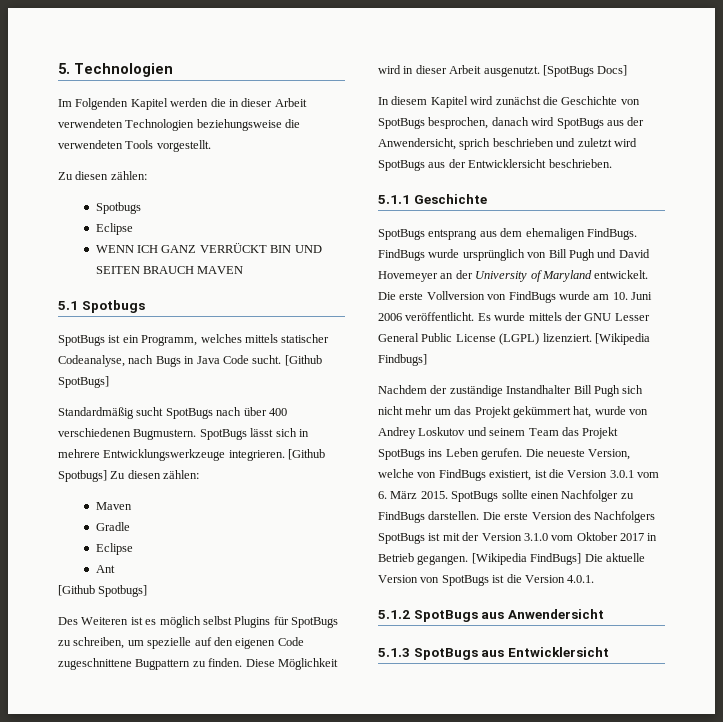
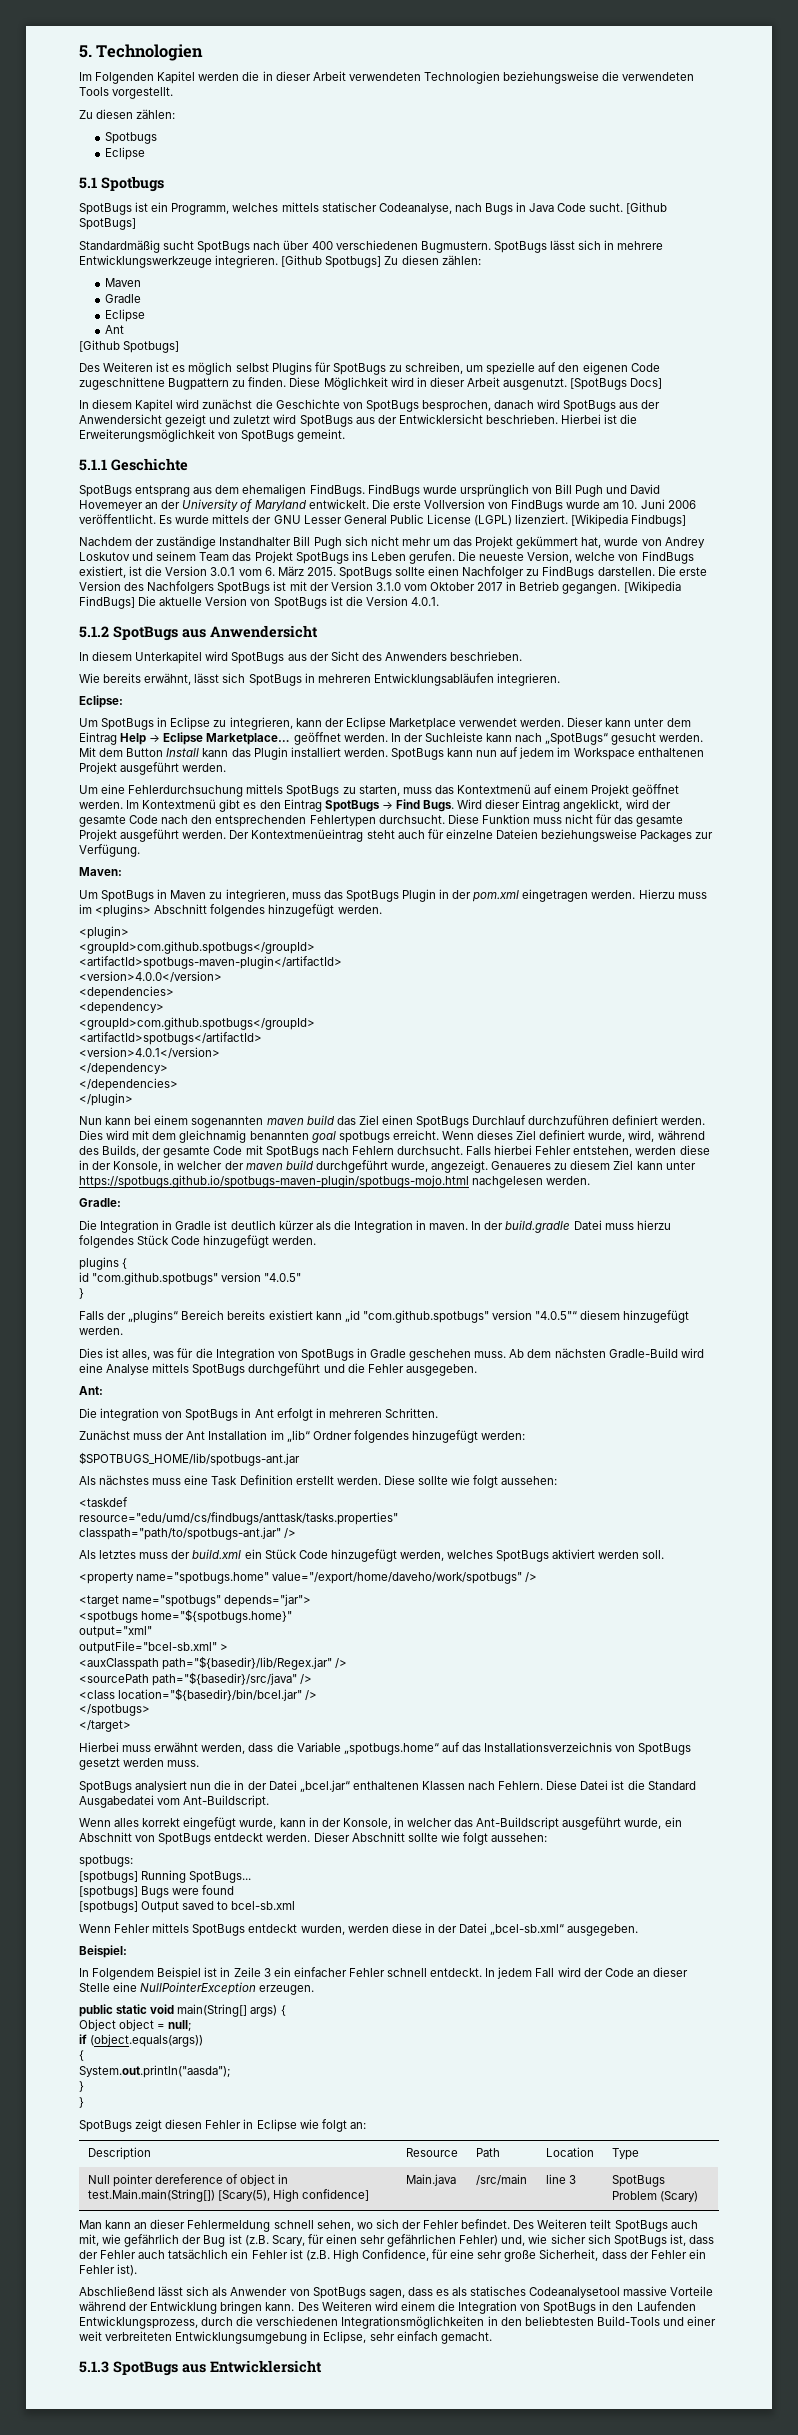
[95,243,322,253] [95,266,244,274] // WENN ICH GANZ VERRÜCKT BIN UND SEITEN BRAUCH MAVEN -> (145, 153) none
[378,138,554,150] Anwendersicht, sprich beschrieben -> [79,414,207,427] Anwendersicht gezeigt
(612, 163) none -> [561,414,638,424] [79,429,346,442] Hierbei ist die Erweiterungsmöglichkeit von SpotBugs gemeint.
(604, 614) none -> [79,651,523,664] [79,673,560,686] [79,695,123,708] [79,717,691,730] [79,732,704,745] [79,747,704,760] [79,762,227,775] [79,784,680,797] [79,799,671,812] [79,814,684,827] [79,829,714,842] [79,844,140,857] [79,867,122,876] [79,889,707,902] [79,904,382,917] [79,926,129,939] [79,941,315,954] [79,956,342,969] [79,971,222,983] [79,986,174,999] [79,1002,164,1014] [79,1017,315,1030] [79,1032,262,1045] [79,1047,220,1059] [79,1063,168,1075] [79,1078,178,1091] [79,1093,133,1106] [79,1115,706,1128] [79,1130,705,1143] [79,1145,710,1158] [79,1160,696,1173] [79,1175,591,1188] [79,1198,121,1207] [79,1220,671,1233] [79,1235,317,1248] [79,1257,128,1270] [79,1272,302,1285] [79,1288,84,1299] [79,1310,690,1323] [79,1326,123,1335] [79,1348,704,1361] [79,1363,477,1376] [79,1386,103,1395] [79,1408,438,1421] [79,1430,526,1443] [79,1452,300,1466] [79,1475,558,1488] [79,1497,128,1507] [79,1512,398,1525] [79,1527,297,1540] [79,1549,665,1562] [79,1572,538,1584] [79,1594,312,1607] [79,1609,293,1623] [79,1626,152,1638] [79,1641,229,1654] [79,1656,348,1670] [79,1672,313,1686] [79,1688,318,1701] [79,1704,150,1716] [79,1720,131,1732] [79,1742,692,1755] [79,1758,200,1770] [79,1780,696,1793] [79,1795,270,1808] [79,1817,682,1830] [79,1832,548,1845] [79,1855,133,1867] [79,1870,252,1883] [79,1885,235,1898] [79,1901,296,1913] [79,1923,639,1936] [79,1945,127,1958] [79,1967,688,1980] [79,1982,315,1995] [79,2004,286,2017] [79,2019,192,2032] [79,2034,204,2047] [79,2050,84,2061] [79,2065,230,2078] [79,2081,84,2092] [79,2097,84,2108] [79,2119,366,2132] [87,2147,151,2160] [405,2148,458,2157] [475,2148,500,2157] [545,2147,594,2157] [611,2148,639,2160] [87,2174,289,2187] [87,2189,370,2202] [405,2174,456,2186] [475,2174,527,2186] [545,2174,576,2184] [611,2175,665,2187] [611,2191,698,2202] [79,2219,698,2232] [79,2234,714,2247] [79,2249,706,2262] [79,2264,138,2276] [79,2286,714,2299] [79,2301,696,2314] [79,2316,717,2329] [79,2331,492,2344] // In diesem Unterkapitel wird SpotBugs aus der Sicht des Anwenders beschrieben. // Wie bereits erwähnt, lässt sich SpotBugs in mehreren Entwicklungsabläufen integrieren. // Eclipse: // Um SpotBugs in Eclipse zu integrieren, kann der Eclipse Marketplace verwendet werden. Dieser kann unter dem Eintrag Help → Eclipse Marketplace… geöffnet werden. In der Suchleiste kann nach „SpotBugs“ gesucht werden. Mit dem Button Install kann das Plugin installiert werden. SpotBugs kann nun auf jedem im Workspace enthaltenen Projekt ausgeführt werden. // Um eine Fehlerdurchsuchung mittels SpotBugs zu starten, muss das Kontextmenü auf einem Projekt geöffnet werden. Im Kontextmenü gibt es den Eintrag SpotBugs → Find Bugs. Wird dieser Eintrag angeklickt, wird der gesamte Code nach den entsprechenden Fehlertypen durchsucht. Diese Funktion muss nicht für das gesamte Projekt ausgeführt werden. Der Kontextmenüeintrag steht auch für einzelne Dateien beziehungsweise Packages zur Verfügung. // Maven: // Um SpotBugs in Maven zu integrieren, muss das SpotBugs Plugin in der pom.xml eingetragen werden. Hierzu muss im <plugins> Abschnitt folgendes hinzugefügt werden. // <plugin> // <groupId>com.github.spotbugs</groupId> // <artifactId>spotbugs-maven-plugin</artifactId> // <version>4.0.0</version> // <dependencies> // <dependency> // <groupId>com.github.spotbugs</groupId> // <artifactId>spotbugs</artifactId> // <version>4.0.1</version> // </dependency> // </dependencies> // </plugin> // Nun kann bei einem sogenannten maven build das Ziel einen SpotBugs Durchlauf durchzuführen definiert werden. Dies wird mit dem gleichnamig benannten goal spotbugs erreicht. Wenn dieses Ziel definiert wurde, wird, während des Builds, der gesamte Code mit SpotBugs nach Fehlern durchsucht. Falls hierbei Fehler entstehen, werden diese in der Konsole, in welcher der maven build durchgeführt wurde, angezeigt. Genaueres zu diesem Ziel kann unter https://spotbugs.github.io/spotbugs-maven-plugin/spotbugs-mojo.html nachgelesen werden. // Gradle: // Die Integration in Gradle ist deutlich kürzer als die Integration in maven. In der build.gradle Datei muss hierzu folgendes Stück Code hinzugefügt werden. // plugins { // id "com.github.spotbugs" version "4.0.5" // } // Falls der „plugins“ Bereich bereits existiert kann „id "com.github.spotbugs" version "4.0.5"“ diesem hinzugefügt werden. // Dies ist alles, was für die Integration von SpotBugs in Gradle geschehen muss. Ab dem nächsten Gradle-Build wird eine Analyse mittels SpotBugs durchgeführt und die Fehler ausgegeben. // Ant: // Die integration von SpotBugs in Ant erfolgt in mehreren Schritten. // Zunächst muss der Ant Installation im „lib“ Ordner folgendes hinzugefügt werden: // $SPOTBUGS_HOME/lib/spotbugs-ant.jar // Als nächstes muss eine Task Definition erstellt werden. Diese sollte wie folgt aussehen: // <taskdef // resource="edu/umd/cs/findbugs/anttask/tasks.properties" // classpath="path/to/spotbugs-ant.jar" /> // Als letztes muss der build.xml ein Stück Code hinzugefügt werden, welches SpotBugs aktiviert werden soll. // <property name="spotbugs.home" value="/export/home/daveho/work/spotbugs" /> // <target name="spotbugs" depends="jar"> // <spotbugs home="${spotbugs.home}" // output="xml" // outputFile="bcel-sb.xml" > // <auxClasspath path="${basedir}/lib/Regex.jar" /> // <sourcePath path="${basedir}/src/java" /> // <class location="${basedir}/bin/bcel.jar" /> // </spotbugs> // </target> // Hierbei muss erwähnt werden, dass die Variable „spotbugs.home“ auf das Installationsverzeichnis von SpotBugs gesetzt werden muss. // SpotBugs analysiert nun die in der Datei „bcel.jar“ enthaltenen Klassen nach Fehlern. Diese Datei ist die Standard Ausgabedatei vom Ant-Buildscript. // Wenn alles korrekt eingefügt wurde, kann in der Konsole, in welcher das Ant-Buildscript ausgeführt wurde, ein Abschnitt von SpotBugs entdeckt werden. Dieser Abschnitt sollte wie folgt aussehen: // spotbugs: // [spotbugs] Running SpotBugs... // [spotbugs] Bugs were found // [spotbugs] Output saved to bcel-sb.xml // Wenn Fehler mittels SpotBugs entdeckt wurden, werden diese in der Datei „bcel-sb.xml“ ausgegeben. // Beispiel: // In Folgendem Beispiel ist in Zeile 3 ein einfacher Fehler schnell entdeckt. In jedem Fall wird der Code an dieser Stelle eine NullPointerException erzeugen. // public static void main(String[] args) { // Object object = null; // if (object.equals(args)) // { // System.out.println("aasda"); // } // } // SpotBugs zeigt diesen Fehler in Eclipse wie folgt an: // Description | Resource | Path | Location | Type // Null pointer dereference of object in test.Main.main(String[]) [Scary(5), High confidence] | Main.java | /src/main | line 3 | SpotBugs Problem (Scary) // Man kann an dieser Fehlermeldung schnell sehen, wo sich der Fehler befindet. Des Weiteren teilt SpotBugs auch mit, wie gefährlich der Bug ist (z.B. Scary, für einen sehr gefährlichen Fehler) und, wie sicher sich SpotBugs ist, dass der Fehler auch tatsächlich ein Fehler ist (z.B. High Confidence, für eine sehr große Sicherheit, dass der Fehler ein Fehler ist). // Abschließend lässt sich als Anwender von SpotBugs sagen, dass es als statisches Codeanalysetool massive Vorteile während der Entwicklung bringen kann. Des Weiteren wird einem die Integration von SpotBugs in den Laufenden Entwicklungsprozess, durch die verschiedenen Integrationsmöglichkeiten in den beliebtesten Build-Tools und einer weit verbreiteten Entwicklungsumgebung in Eclipse, sehr einfach gemacht.

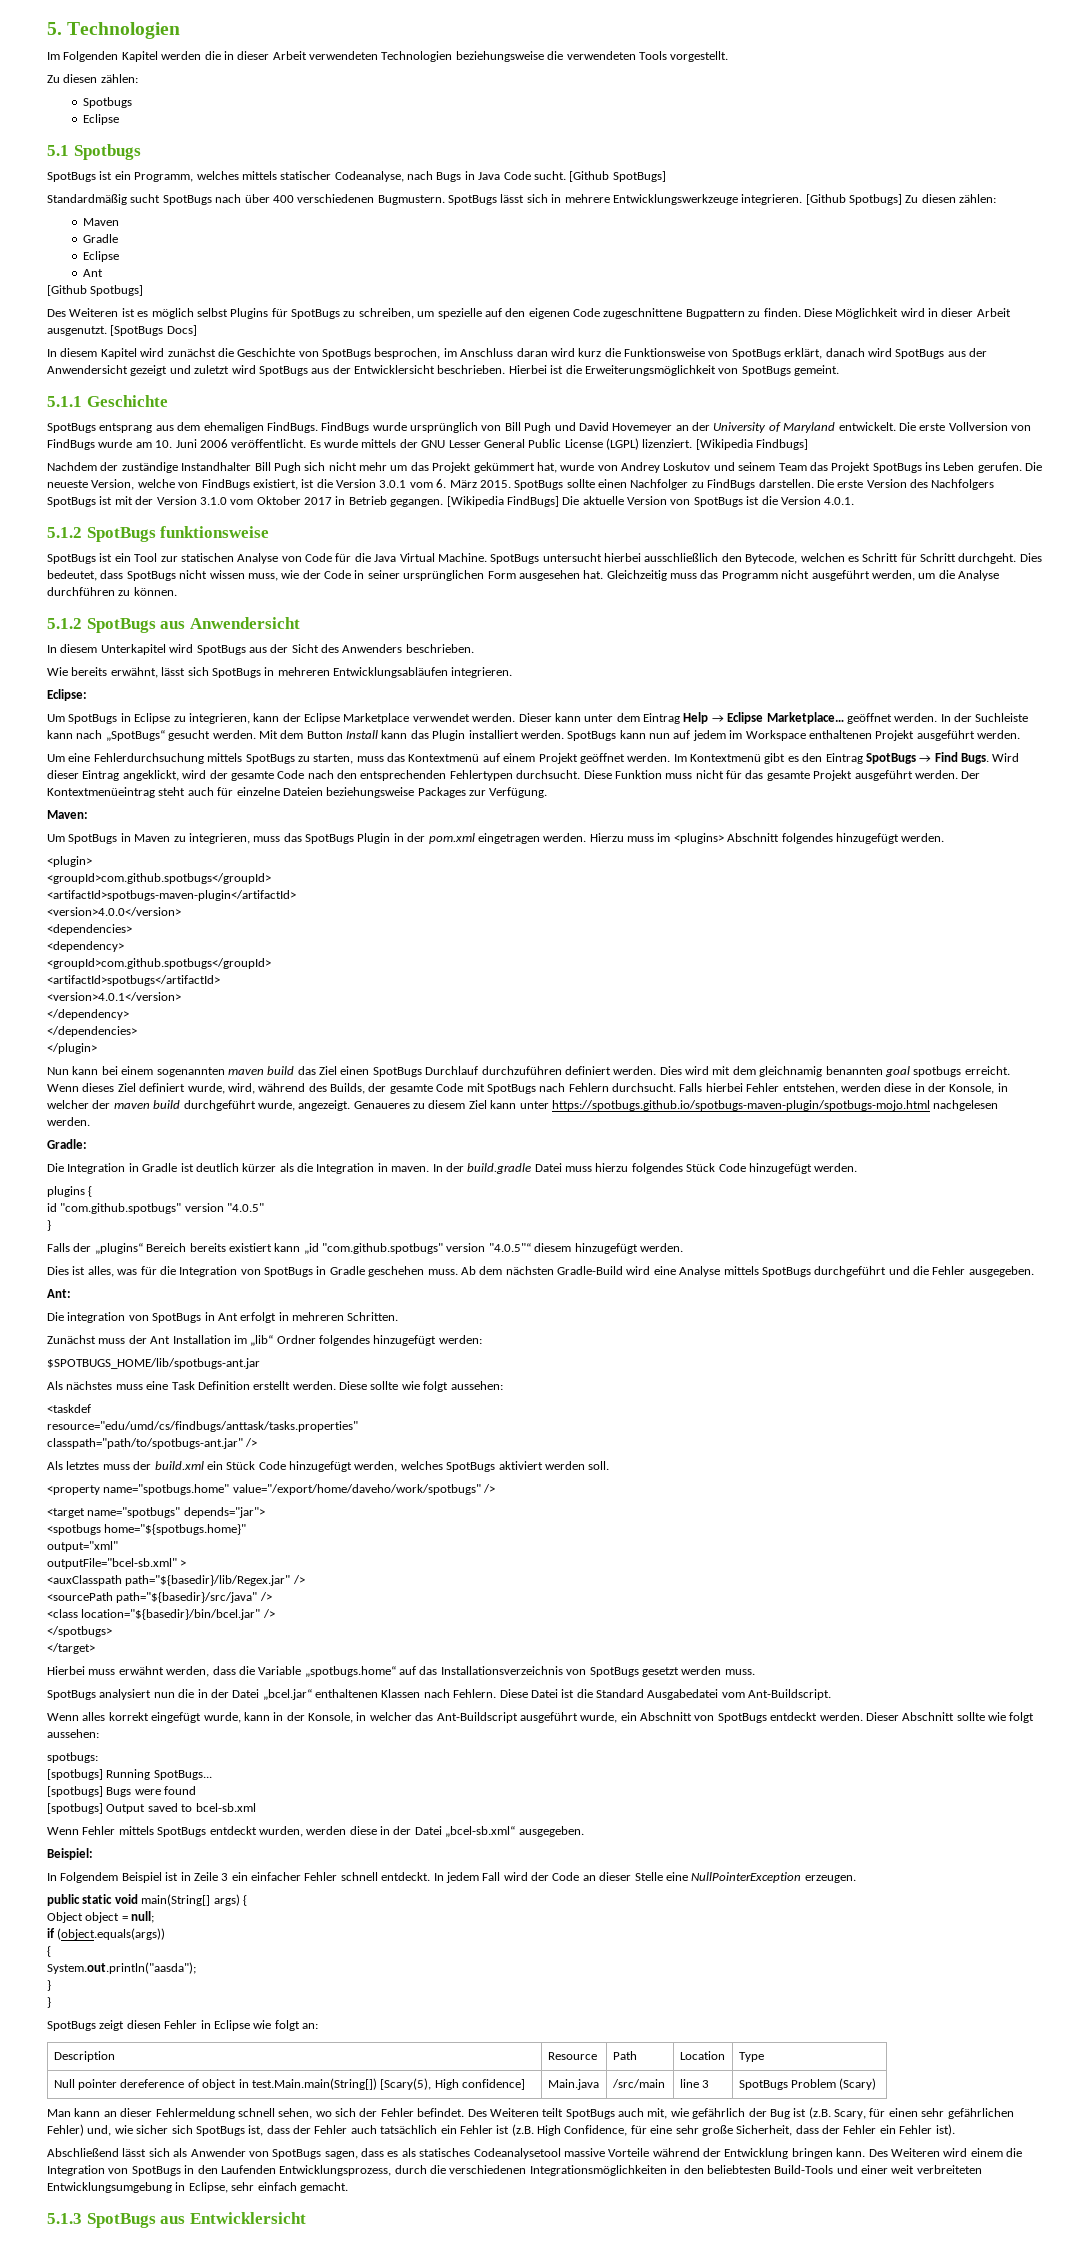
(491, 406) none -> [443,348,823,359] im Anschluss daran wird kurz die Funktionsweise von SpotBugs erklärt,
(439, 601) none -> [47,526,270,542] [47,553,1042,564] [47,570,999,581] [47,587,177,596] // 5.1.2 SpotBugs funktionsweise // SpotBugs ist ein Tool zur statischen Analyse von Code für die Java Virtual Machine. SpotBugs untersucht hierbei ausschließlich den Bytecode, welchen es Schritt für Schritt durchgeht. Dies bedeutet, dass SpotBugs nicht wissen muss, wie der Code in seiner ursprünglichen Form ausgesehen hat. Gleichzeitig muss das Programm nicht ausgeführt werden, um die Analyse durchführen zu können.

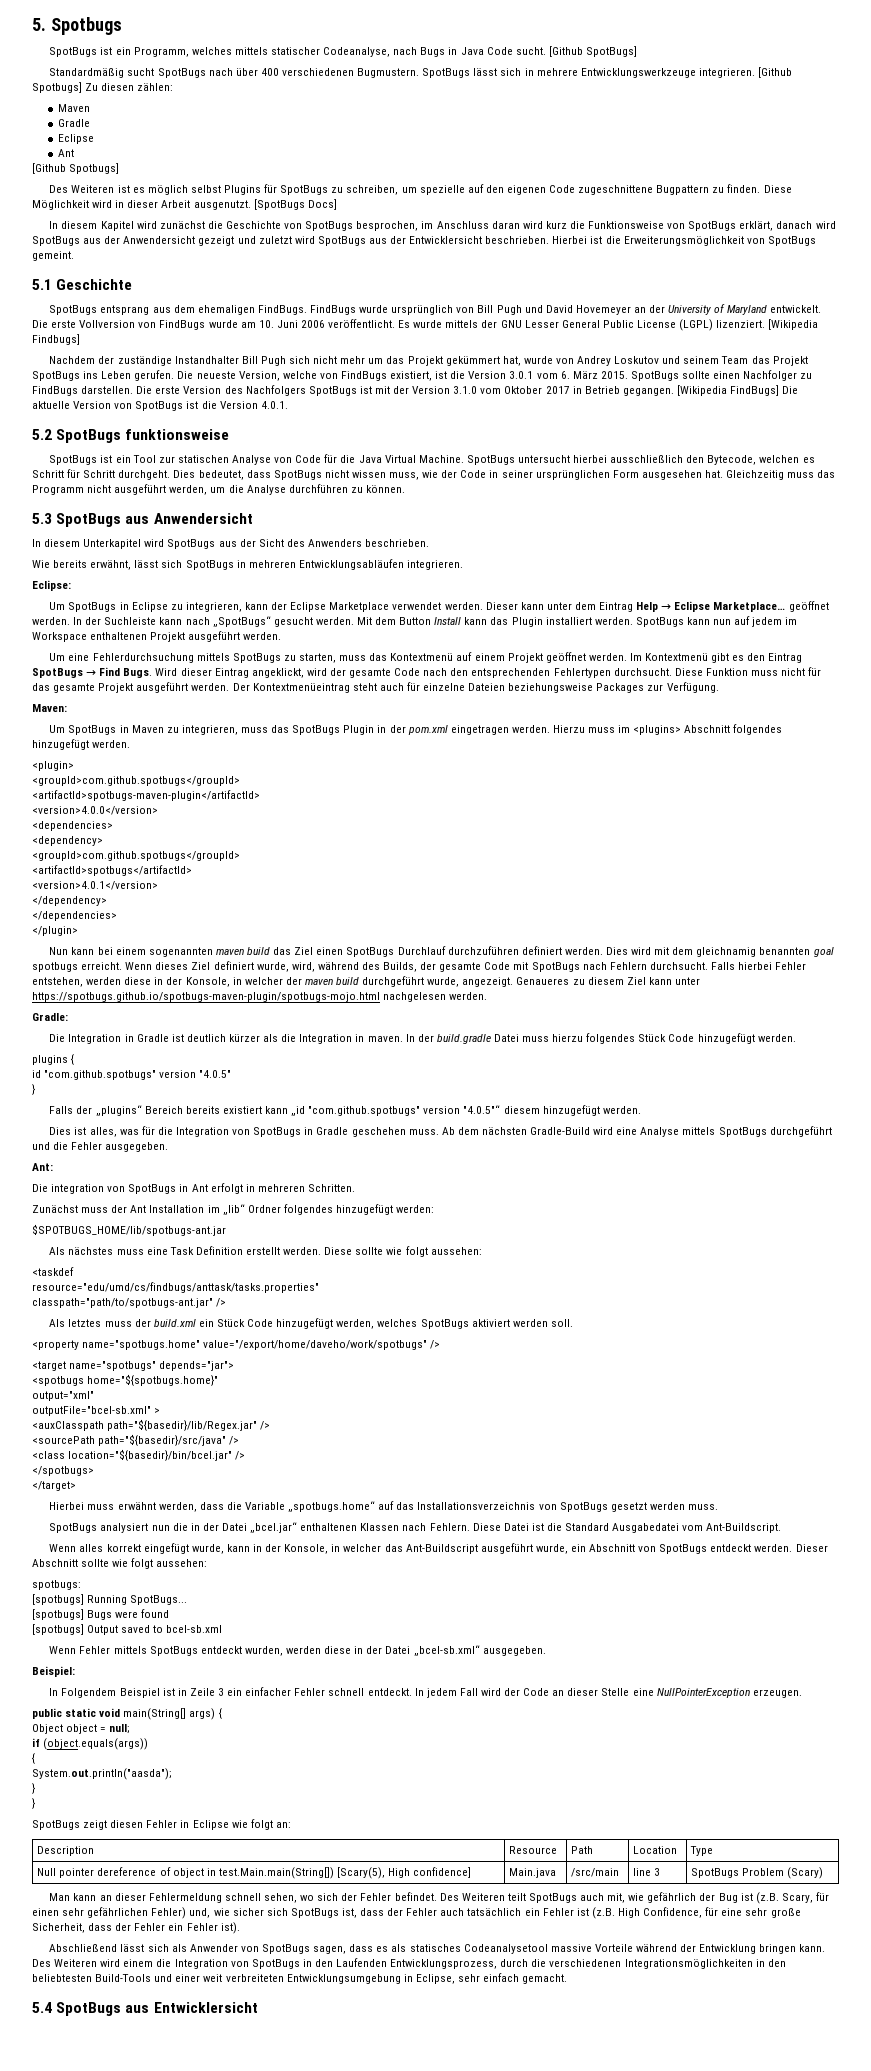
[67,22,181,39] [47,51,729,62] [47,74,138,83] [82,97,132,108] [82,114,119,125] [47,145,69,156] Technologien // Im Folgenden Kapitel werden die in dieser Arbeit verwendeten Technologien beziehungsweise die verwendeten Tools vorgestellt. // Zu diesen zählen: // Spotbugs // Eclipse // 5.1 -> (46, 24) none
[47,396,82,407] 5.1.1 -> [32,279,52,290] 5.1
[47,527,82,538] 5.1.2 -> [32,429,52,440] 5.2
[47,618,82,629] 5.1.2 -> [32,513,52,524] 5.3
[47,2213,82,2224] 5.1.3 -> [32,2002,52,2013] 5.4

